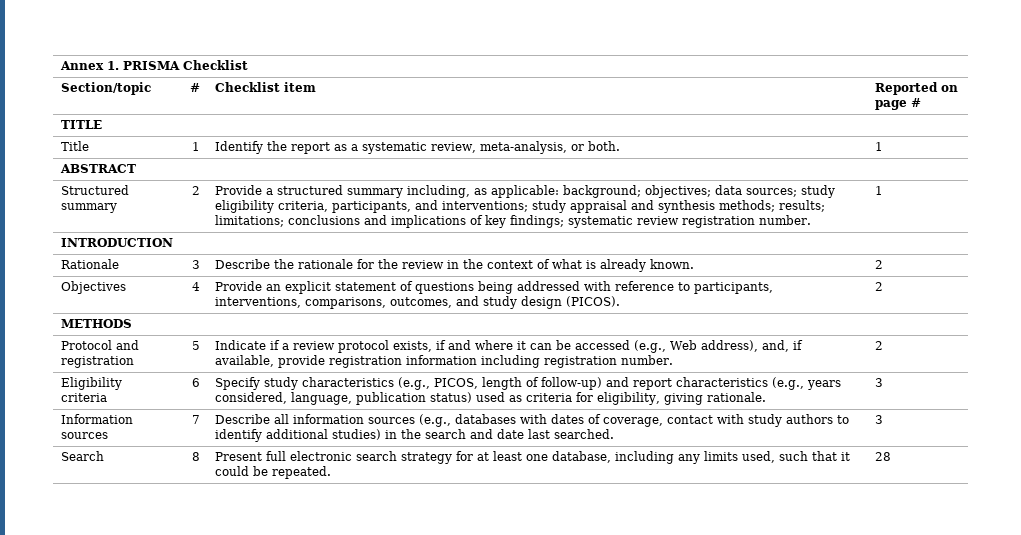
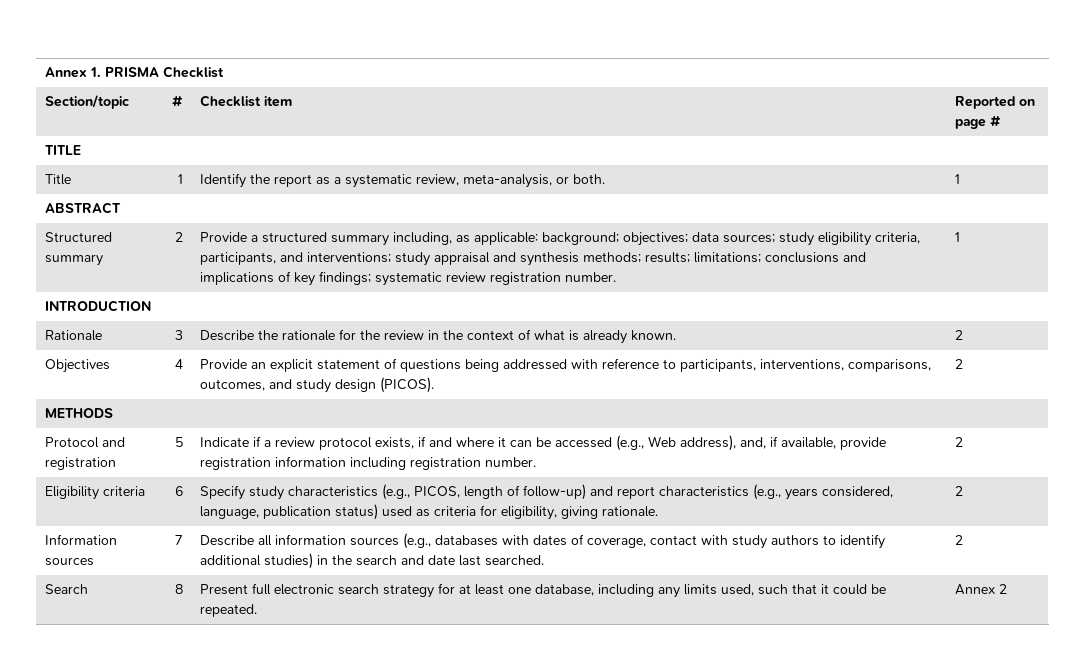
[875,378,884,387] 3 -> [954,486,963,496] 2
[875,415,884,424] 3 -> [954,535,963,545] 2
[875,452,892,461] 28 -> [954,584,1007,595] Annex 2

